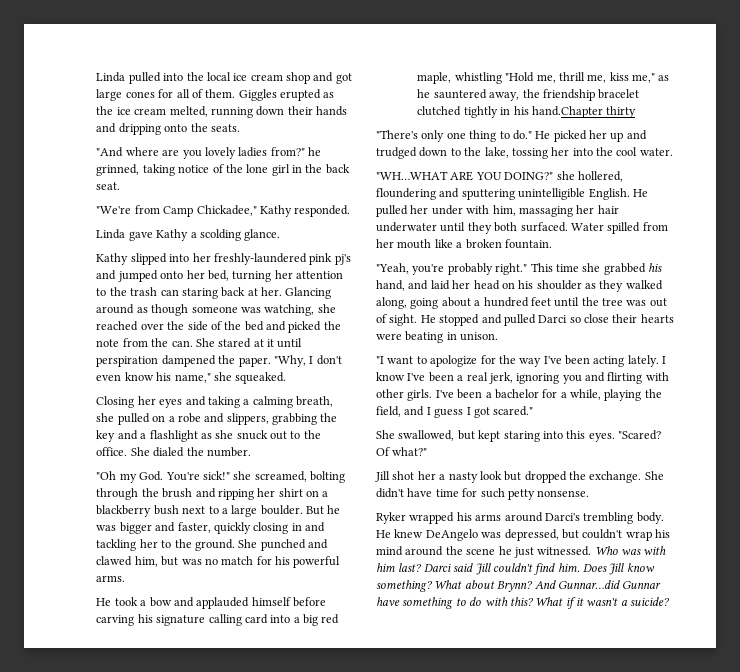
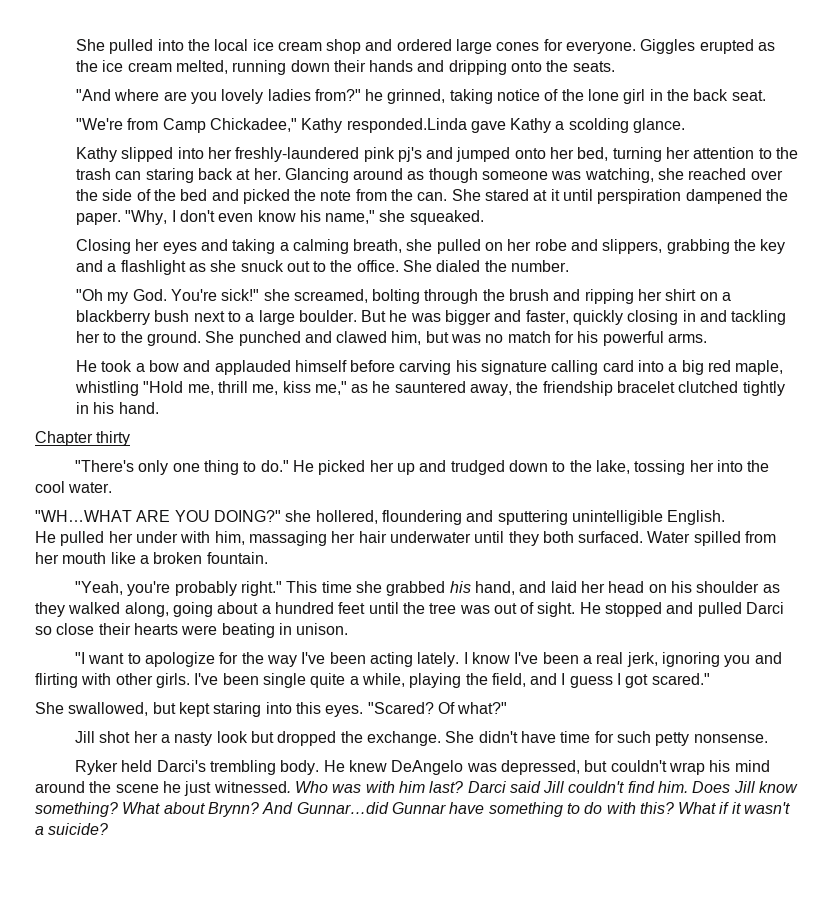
[96,72,126,82] Linda -> [75,39,105,51] She
[335,73,352,84] got -> [396,39,452,51] ordered
[176,89,236,98] all of them. -> [566,41,637,54] everyone.
[294,205,351,217] [96,229,126,239] responded. // Linda -> [346,118,467,133] responded.Linda
[168,416,175,422] a -> [507,239,532,251] her
[531,106,603,118] hand.Chapter -> [118,402,159,414] [35,431,93,446] hand. // Chapter
(630, 194) none -> (726, 517) //
[485,389,558,399] a bachelor for -> [262,673,346,688] single quite
[409,512,543,524] wrapped his arms around -> [121,760,153,772] held

